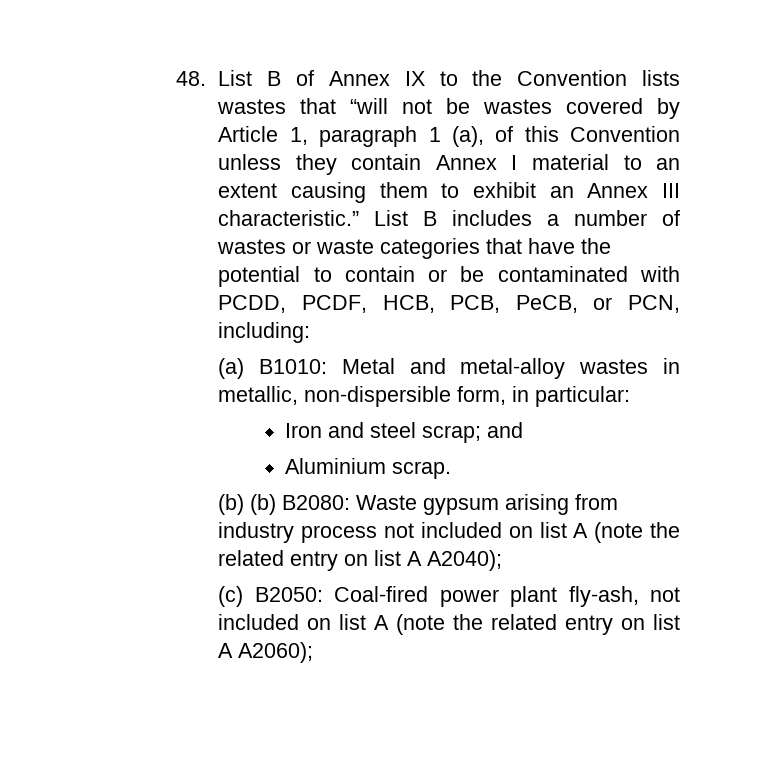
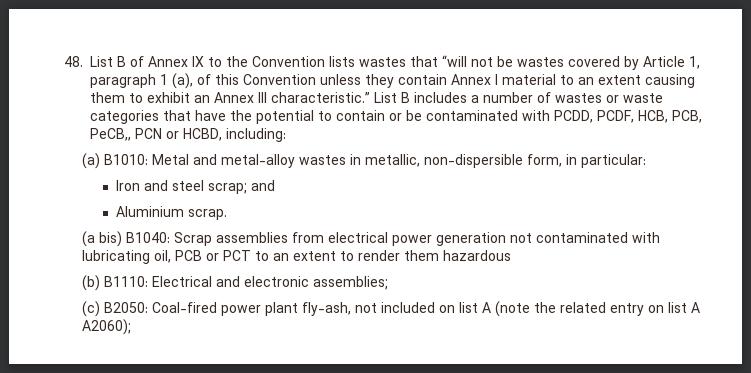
[515,295,681,313] PeCB, or PCN, -> [90,128,223,141] PeCB,, PCN or HCBD,
[218,494,619,515] [218,522,680,543] [218,550,503,571] (b) (b) B2080: Waste gypsum arising from industry process not included on list A (note the related entry on list A A2040); -> [82,231,661,247] [82,250,512,264] [82,275,389,291] (a bis) B1040: Scrap assemblies from electrical power generation not contaminated with lubricating oil, PCB or PCT to an extent to render them hazardous // (b) B1110: Electrical and electronic assemblies;

